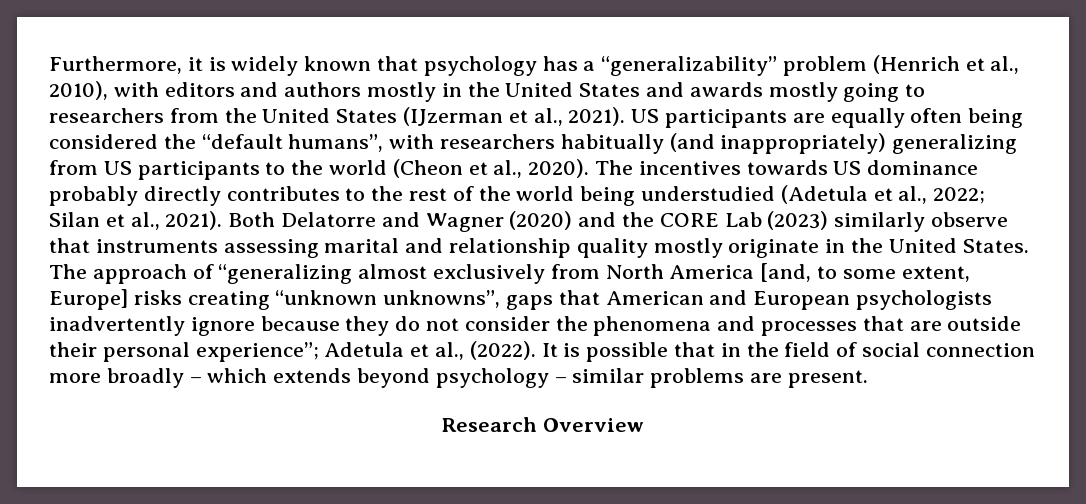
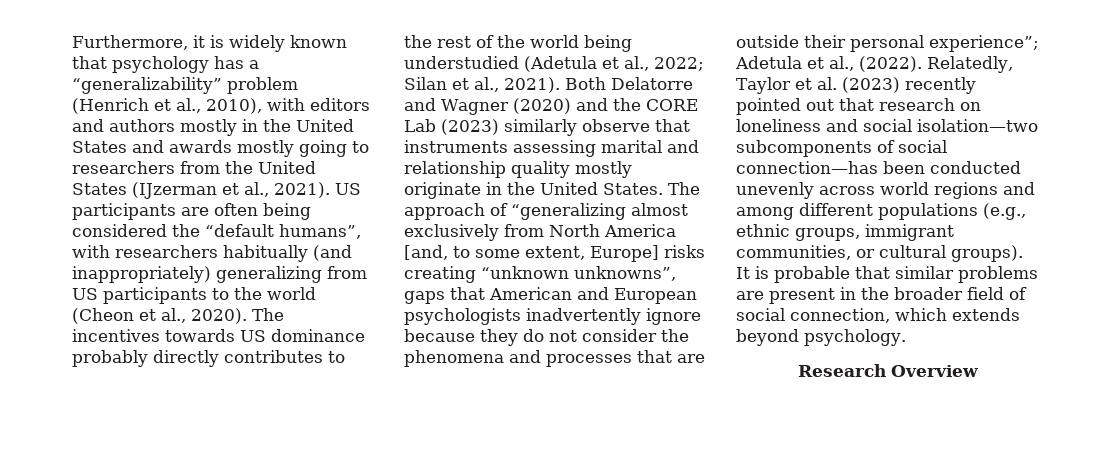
[830,108,905,128] equally -> (209, 211) none
[541,342,779,362] It is possible that in the -> [927,56,1013,73] [736,77,976,94] [736,98,981,115] [736,119,1038,132] [736,140,947,157] [736,161,1021,174] [736,182,1035,199] [736,203,1026,220] [736,224,954,241] [736,245,1023,262] [736,266,1038,283] [736,287,963,304] Relatedly, Taylor et al. (2023) recently pointed out that research on loneliness and social isolation—two subcomponents of social connection—has been conducted unevenly across world regions and among different populations (e.g., ethnic groups, immigrant communities, or cultural groups). It is probable that similar problems are present in the broader
[925,343,1035,357] [49,368,868,388] connection more broadly – which extends beyond psychology – similar problems are present. -> [790,308,1020,323] [736,329,906,346] connection, which extends beyond psychology.

